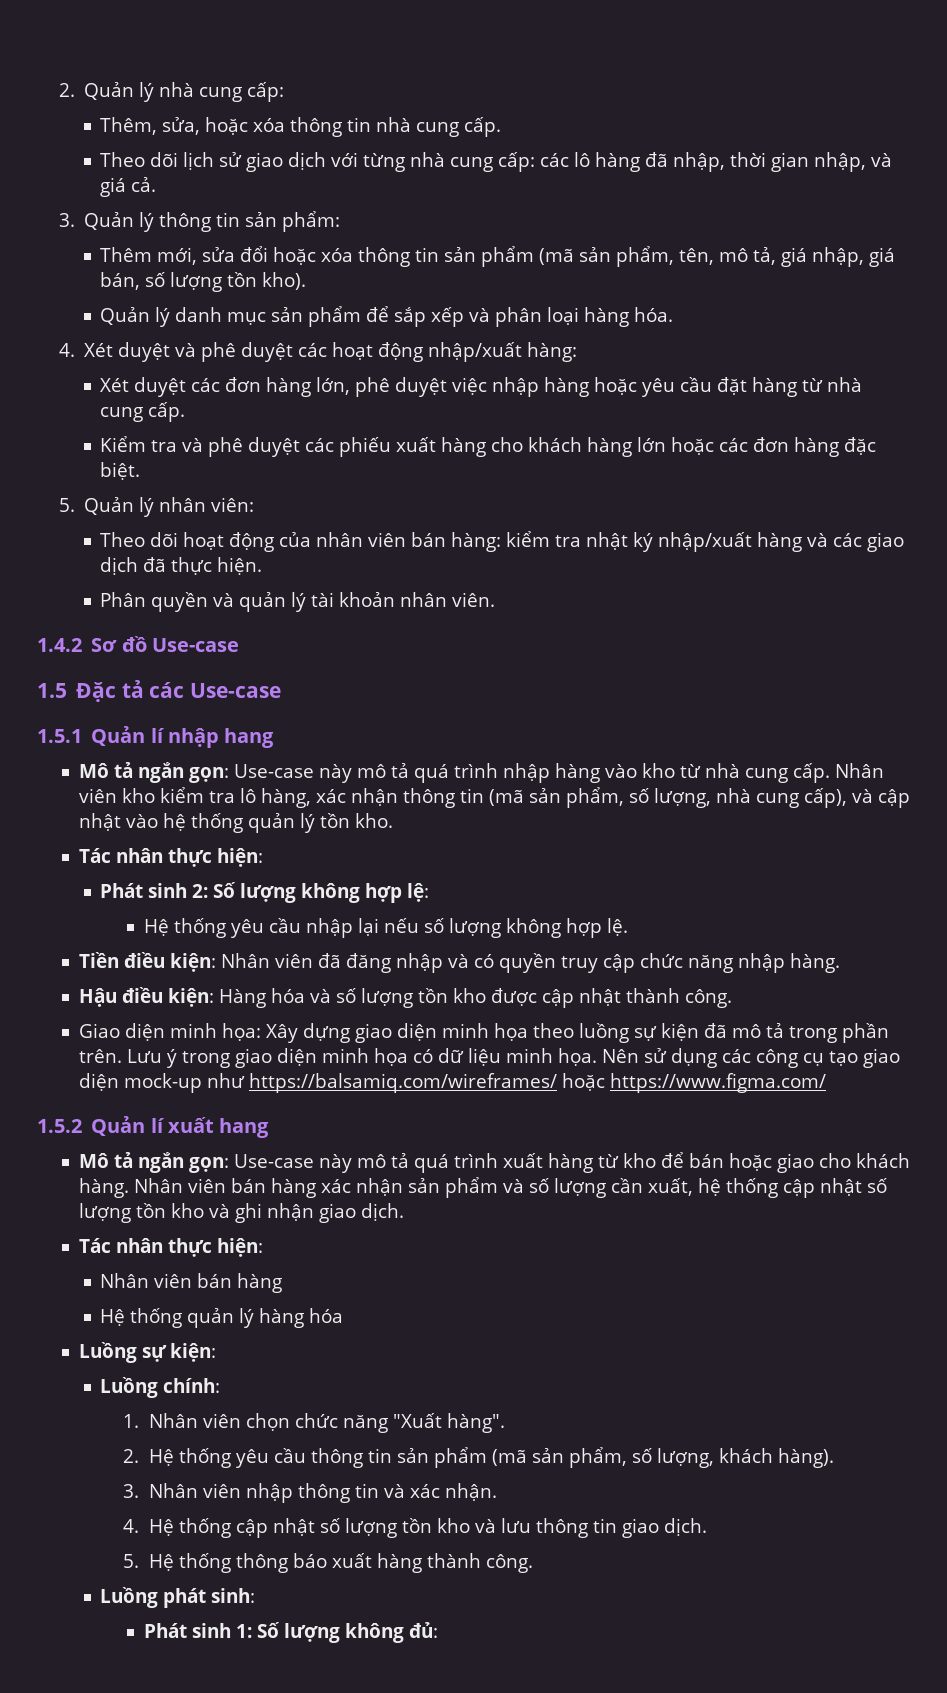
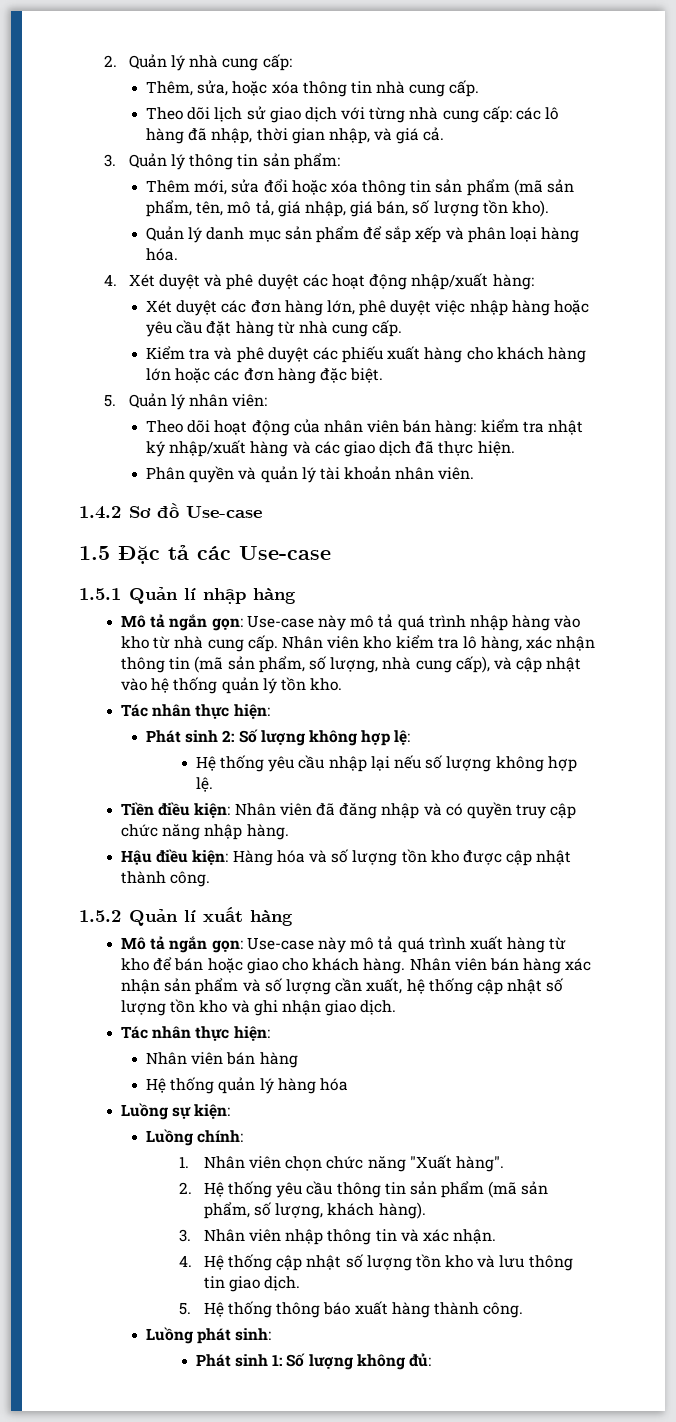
[224,728,275,748] hang -> [252,587,296,604] hàng
[78,1023,889,1043] [78,1048,900,1068] [78,1073,826,1093] // Giao diện minh họa: Xây dựng giao diện minh họa theo luồng sự kiện đã mô tả trong phần trên. Lưu ý trong giao diện minh họa có dữ liệu minh họa. Nên sử dụng các công cụ tạo giao diện mock-up như https://balsamiq.com/wireframes/ hoặc https://www.figma.com/ -> (211, 879) none
[219,1118,270,1138] hang -> [249,909,293,926] hàng

